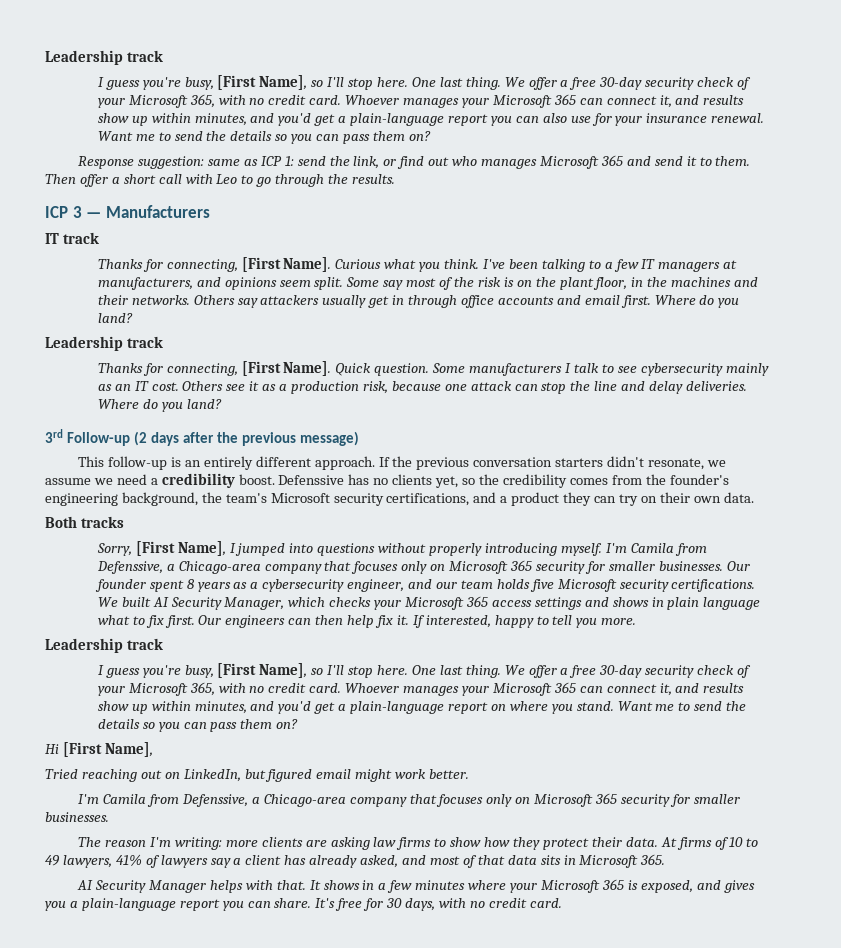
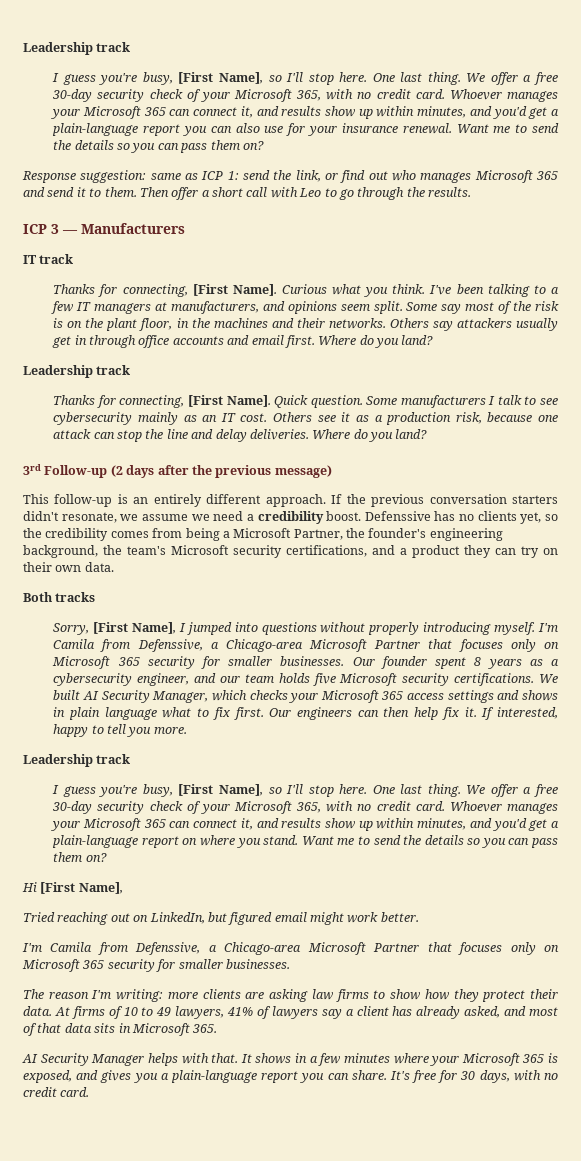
(642, 480) none -> [185,528,343,541] being a Microsoft Partner,
[264,564,322,574] company -> [309,639,421,652] Microsoft Partner
[349,797,407,807] company -> [307,942,420,955] Microsoft Partner

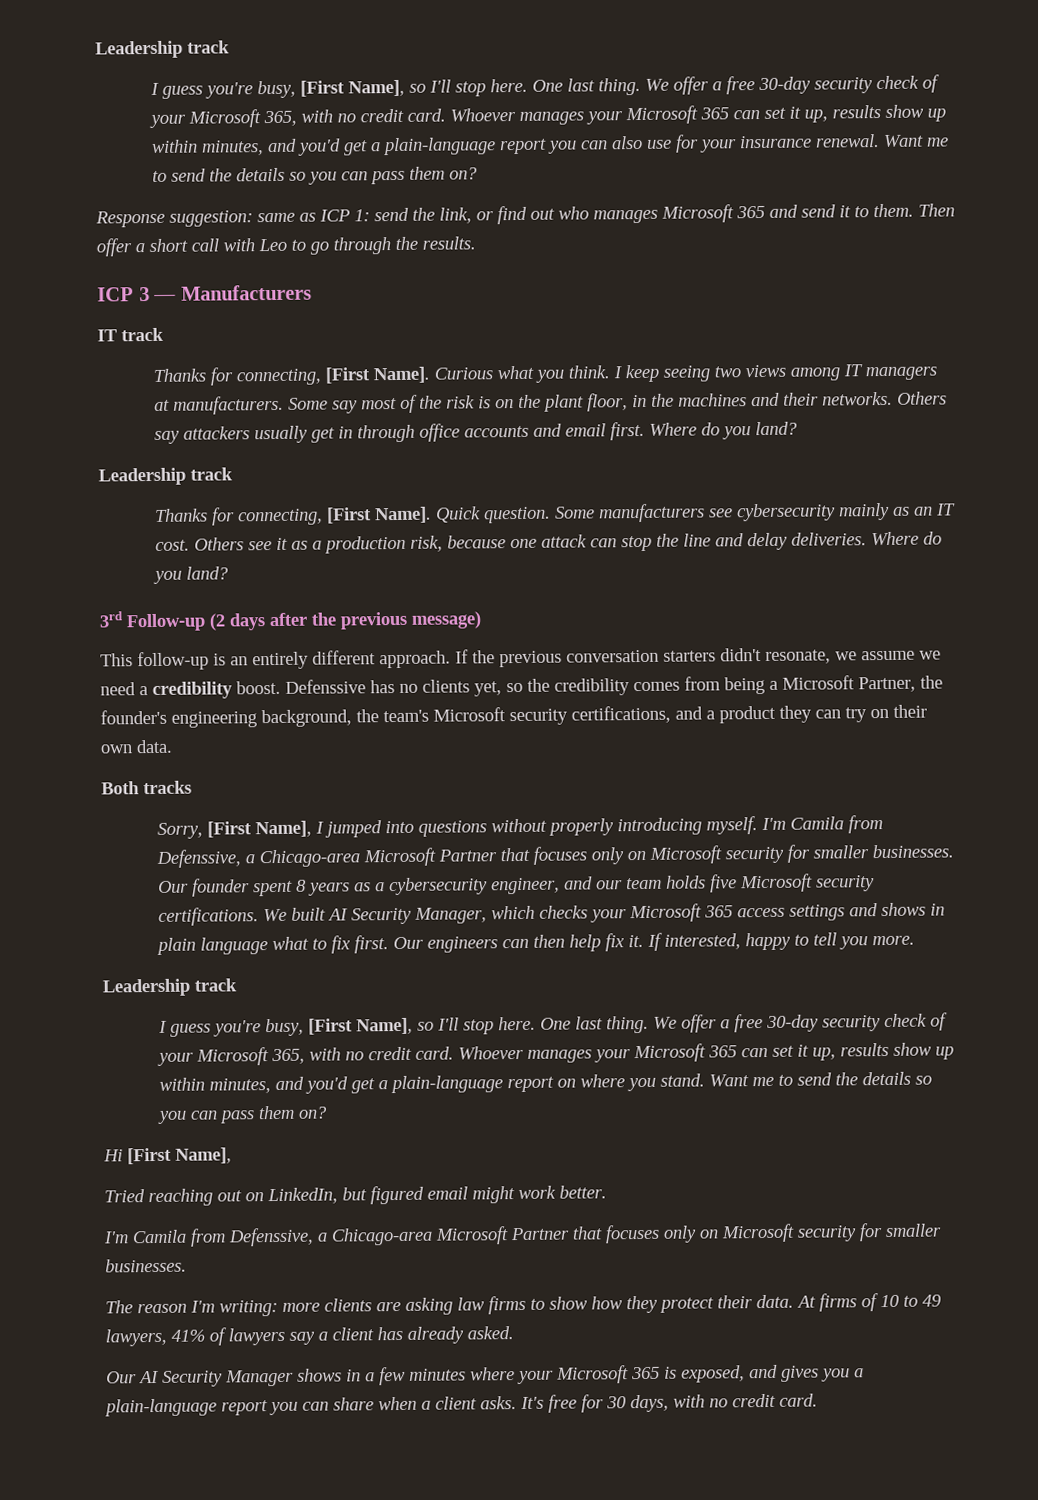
[193,106,279,118] connect it, and -> [764,106,829,123] set it up,
[429,284,559,297] [51,301,403,314] I've been talking to a few IT managers at manufacturers, and opinions seem split. -> [613,364,938,383] [154,395,285,415] I keep seeing two views among IT managers at manufacturers.
[488,395,537,405] I talk to -> (706, 513) none
[117,657,140,666] 365 -> (723, 854) none
[193,818,279,830] connect it, and -> [772,1044,837,1061] set it up,
[82,960,105,969] 365 -> (795, 1233) none
[464,1006,559,1018] [23,1023,218,1036] [22,1053,252,1066] asked, and most of that data sits in Microsoft 365. // AI Security Manager helps with that. It -> [467,1326,514,1340] [106,1369,294,1387] asked. // Our AI Security Manager
[351,1070,387,1080] share. -> [333,1396,517,1411] share when a client asks.

